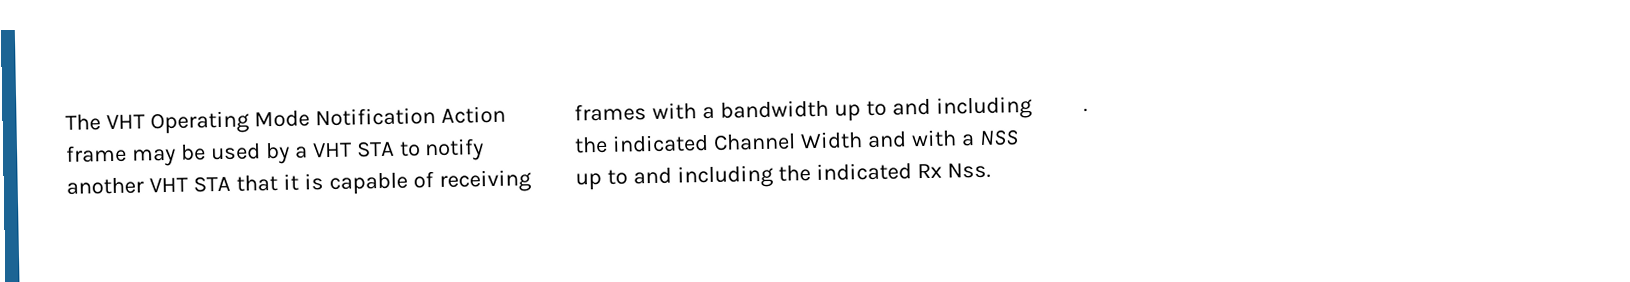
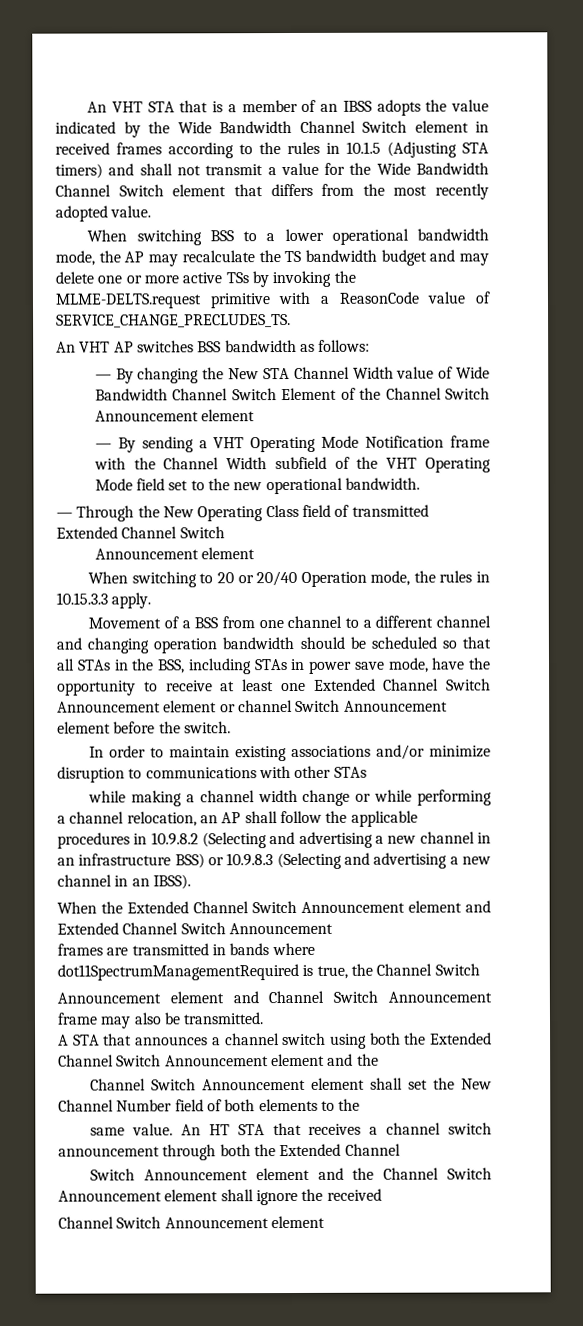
[65,105,506,135] [65,138,485,167] [66,169,532,196] [574,95,1033,122] [574,129,1019,154] [575,162,991,191] [1083,107,1088,113] The VHT Operating Mode Notification Action frame may be used by a VHT STA to notify another VHT STA that it is capable of receiving frames with a bandwidth up to and including the indicated Channel Width and with a NSS up to and including the indicated Rx Nss. // . -> [87,99,489,116] [55,120,489,138] [55,141,489,159] [55,162,490,179] [55,183,489,200] [55,205,152,222] [87,228,489,246] [55,249,489,267] [55,270,356,288] [55,291,491,309] [56,314,291,328] [56,339,371,353] [94,366,491,384] [94,387,490,401] [94,409,256,422] [94,435,491,453] [93,456,492,473] [94,477,421,495] [56,504,429,522] [56,526,225,539] [94,547,256,560] [88,570,491,588] [56,592,152,609] [88,615,491,629] [56,636,491,654] [56,657,491,675] [57,678,491,696] [57,699,448,713] [57,721,231,734] [89,744,491,762] [57,765,367,783] [88,789,492,807] [57,810,418,827] [57,831,491,849] [57,852,491,870] [57,874,191,890] [57,900,491,914] [57,922,333,935] [57,942,315,956] [57,963,480,981] [57,990,492,1004] [57,1012,265,1029] [58,1032,492,1049] [58,1053,379,1067] [90,1077,493,1091] [58,1098,361,1112] [90,1122,492,1136] [58,1143,401,1161] [90,1167,492,1181] [58,1188,382,1206] [58,1215,325,1229] An VHT STA that is a member of an IBSS adopts the value indicated by the Wide Bandwidth Channel Switch element in received frames according to the rules in 10.1.5 (Adjusting STA timers) and shall not transmit a value for the Wide Bandwidth Channel Switch element that differs from the most recently adopted value. // When switching BSS to a lower operational bandwidth mode, the AP may recalculate the TS bandwidth budget and may delete one or more active TSs by invoking the MLME-DELTS.request primitive with a ReasonCode value of SERVICE_CHANGE_PRECLUDES_TS. // An VHT AP switches BSS bandwidth as follows: // — By changing the New STA Channel Width value of Wide Bandwidth Channel Switch Element of the Channel Switch Announcement element // — By sending a VHT Operating Mode Notification frame with the Channel Width subfield of the VHT Operating Mode field set to the new operational bandwidth. // — Through the New Operating Class field of transmitted Extended Channel Switch // Announcement element // When switching to 20 or 20/40 Operation mode, the rules in 10.15.3.3 apply. // Movement of a BSS from one channel to a different channel and changing operation bandwidth should be scheduled so that all STAs in the BSS, including STAs in power save mode, have the opportunity to receive at least one Extended Channel Switch Announcement element or channel Switch Announcement element before the switch. // In order to maintain existing associations and/or minimize disruption to communications with other STAs // while making a channel width change or while performing a channel relocation, an AP shall follow the applicable procedures in 10.9.8.2 (Selecting and advertising a new channel in an infrastructure BSS) or 10.9.8.3 (Selecting and advertising a new channel in an IBSS). // When the Extended Channel Switch Announcement element and Extended Channel Switch Announcement // frames are transmitted in bands where dot11SpectrumManagementRequired is true, the Channel Switch // Announcement element and Channel Switch Announcement frame may also be transmitted. // A STA that announces a channel switch using both the Extended Channel Switch Announcement element and the // Channel Switch Announcement element shall set the New Channel Number field of both elements to the // same value. An HT STA that receives a channel switch announcement through both the Extended Channel // Switch Announcement element and the Channel Switch Announcement element shall ignore the received // Channel Switch Announcement element

